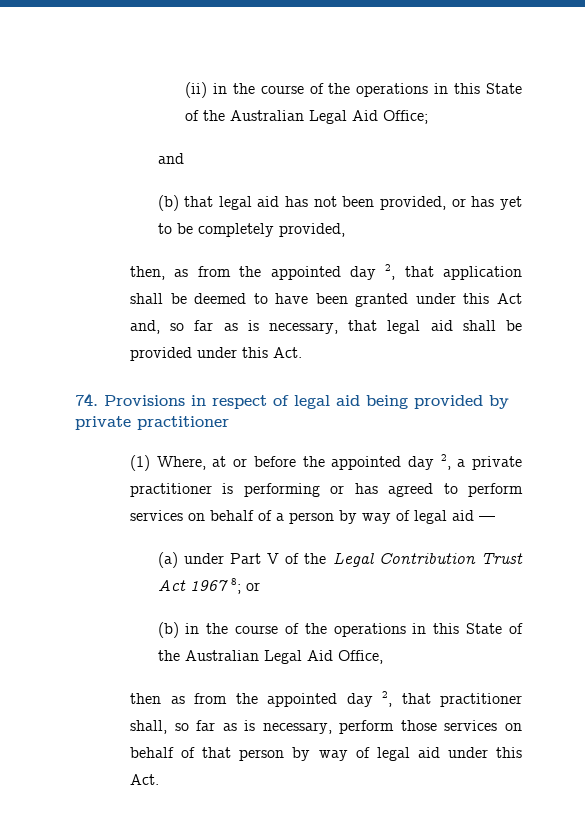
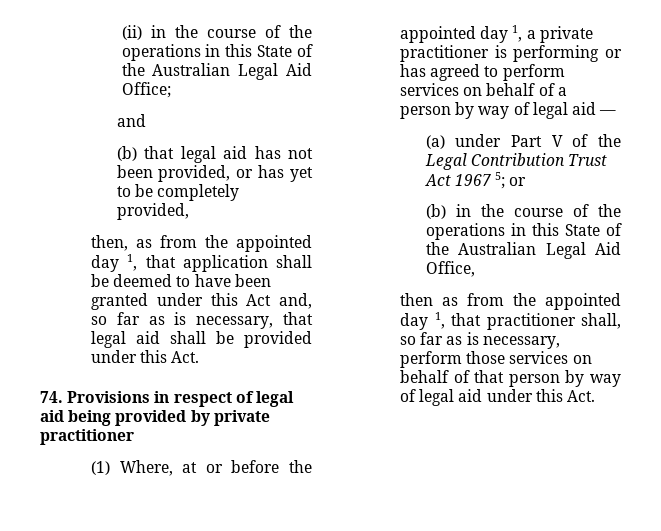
[385,264,396,280] 2, -> [127,254,138,271] 1,
[440,454,451,470] 2, -> [512,25,523,42] 1,
[230,578,241,594] 8; -> [494,172,505,189] 5;
[382,691,393,707] 2, -> [434,312,445,329] 1,

